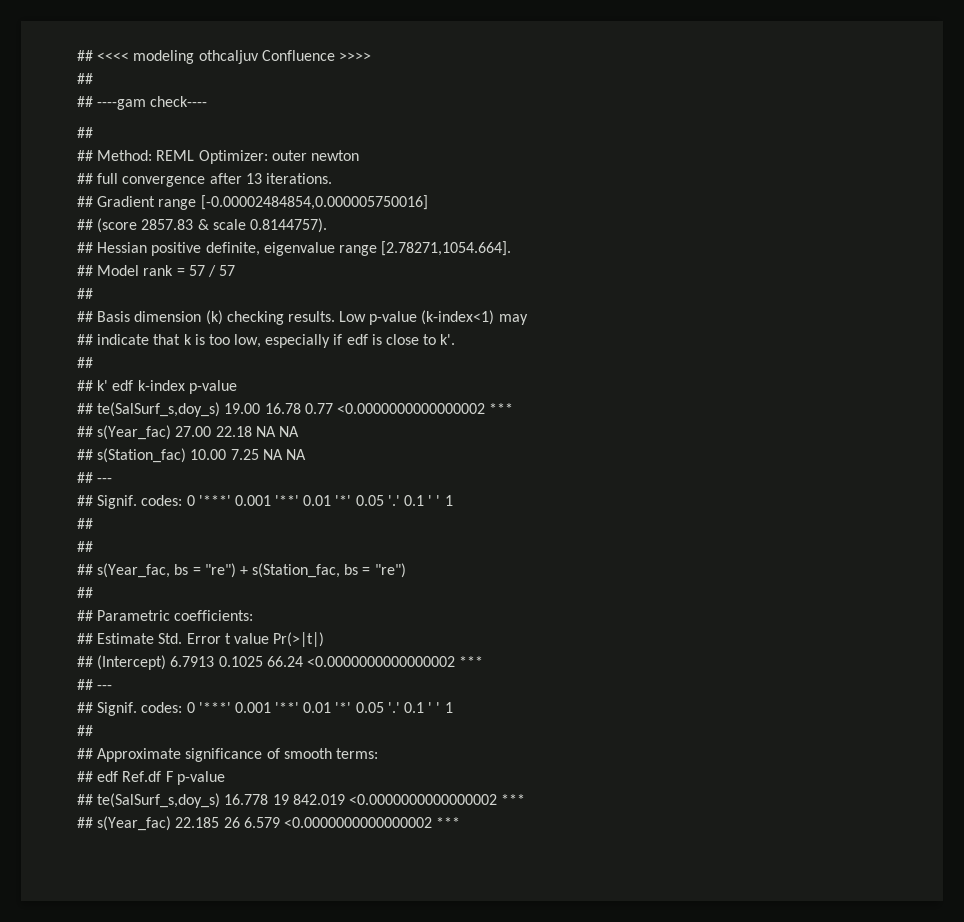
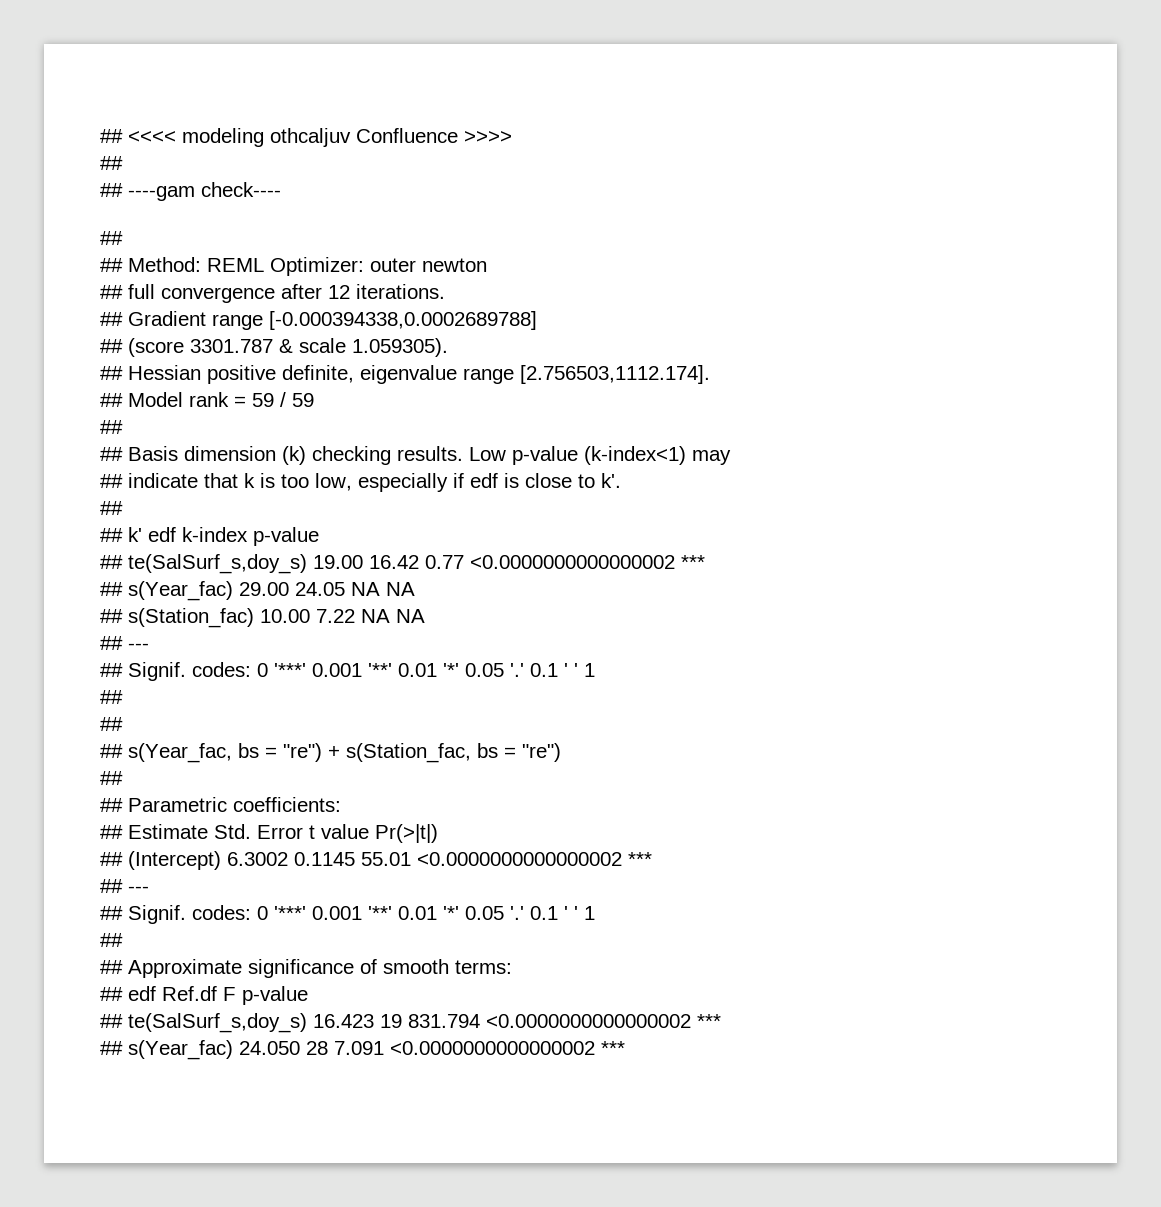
[245,173,262,184] 13 -> [328,285,350,299] 12
[200,195,428,210] [-0.00002484854,0.000005750016] -> [269,311,537,330] [-0.000394338,0.0002689788]
[141,219,194,230] 2857.83 -> [190,339,273,353] 3301.787
[249,218,327,233] 0.8144757). -> [352,338,448,357] 1.059305).
[381,241,512,256] [2.78271,1054.664]. -> [520,365,710,384] [2.756503,1112.174].
[188,265,236,277] 57 / 57 -> [252,392,314,407] 59 / 59
[264,403,301,414] 16.78 -> [369,555,419,569] 16.42
[175,426,252,437] 27.00 22.18 -> [239,582,345,596] 29.00 24.05
[230,449,259,460] 7.25 -> [316,609,355,623] 7.22
[170,656,303,667] 6.7913 0.1025 66.24 -> [227,852,411,866] 6.3002 0.1145 55.01
[224,794,526,805] [77,816,280,831] 16.778 19 842.019 <0.0000000000000002 *** // ## s(Year_fac) 22.185 26 6.579 -> [313,1014,721,1028] [100,1040,384,1060] 16.423 19 831.794 <0.0000000000000002 *** // ## s(Year_fac) 24.050 28 7.091

